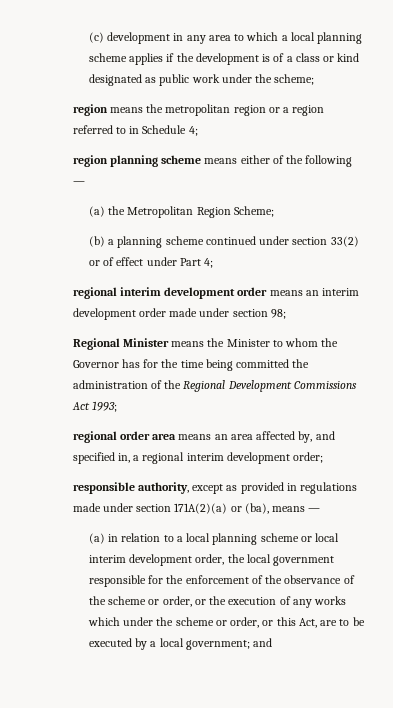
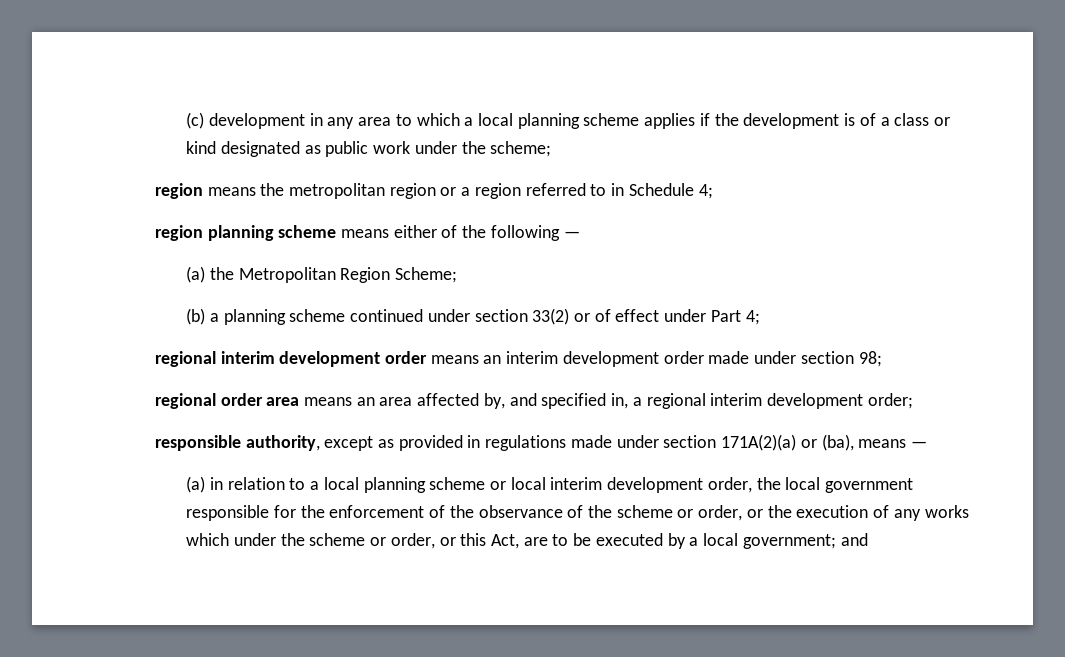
[72,338,339,350] [72,359,310,371] [72,380,357,392] [71,401,117,412] // Regional Minister means the Minister to whom the Governor has for the time being committed the administration of the Regional Development Commissions Act 1993; -> (882, 359) none

